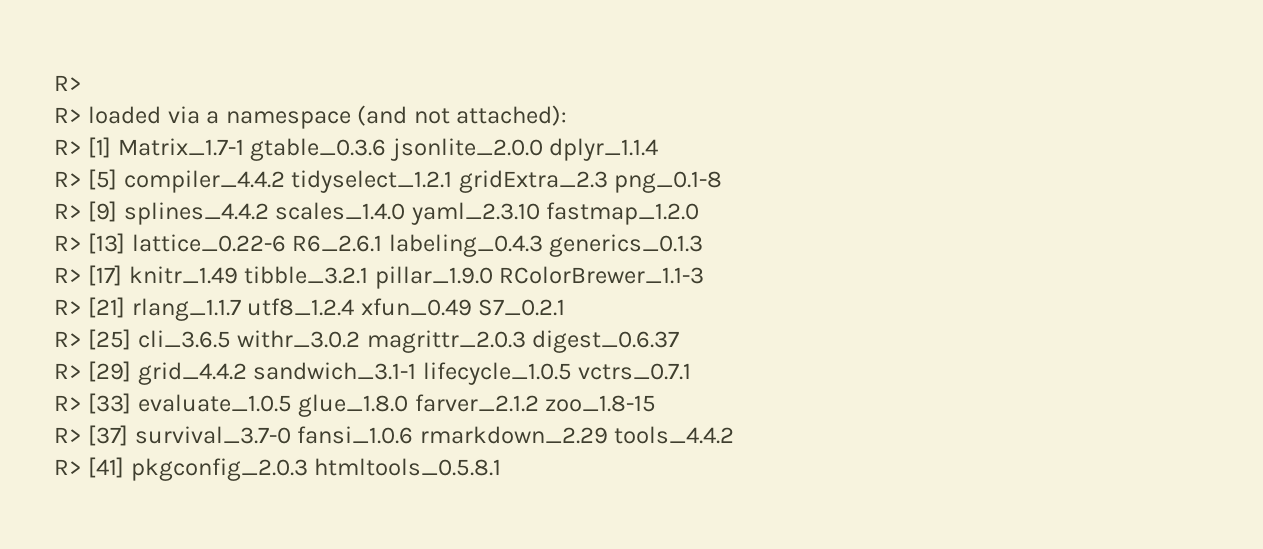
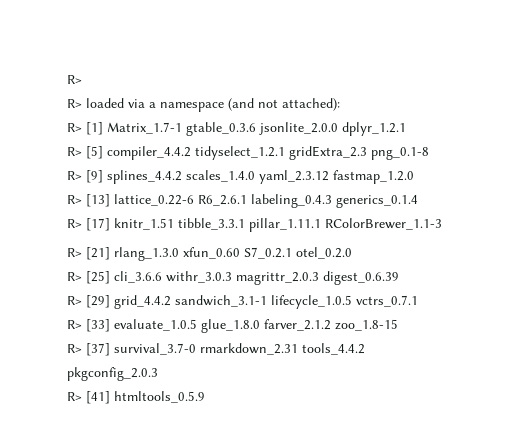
[549,138,659,161] dplyr_1.1.4 -> [342,122,406,136] dplyr_1.2.1
[410,202,540,225] yaml_2.3.10 -> [259,170,329,184] yaml_2.3.12
[549,234,704,257] generics_0.1.3 -> [336,195,418,208] generics_0.1.4
[128,266,493,289] knitr_1.49 tibble_3.2.1 pillar_1.9.0 -> [114,218,321,232] knitr_1.51 tibble_3.3.1 pillar_1.11.1
[131,298,472,321] rlang_1.1.7 utf8_1.2.4 xfun_0.49 -> [114,247,240,261] rlang_1.3.0 xfun_0.60
(566, 307) none -> [296,247,352,259] otel_0.2.0
[137,330,680,353] cli_3.6.5 withr_3.0.2 magrittr_2.0.3 digest_0.6.37 -> [114,271,399,285] cli_3.6.6 withr_3.0.3 magrittr_2.0.3 digest_0.6.39
[297,426,608,444] fansi_1.0.6 rmarkdown_2.29 -> [200,343,298,355] rmarkdown_2.31
(735, 435) none -> [67,367,158,381] pkgconfig_2.0.3
[130,458,502,481] pkgconfig_2.0.3 htmltools_0.5.8.1 -> [114,391,205,403] htmltools_0.5.9

